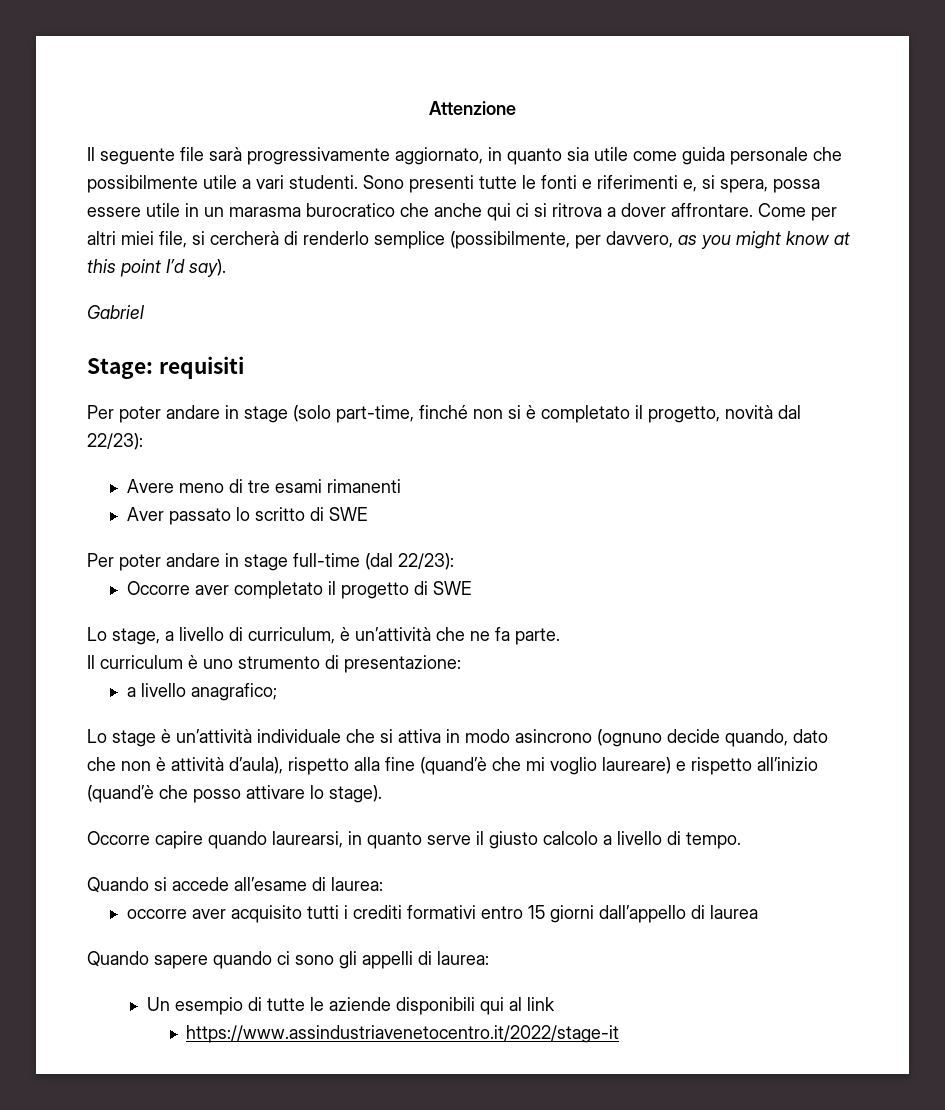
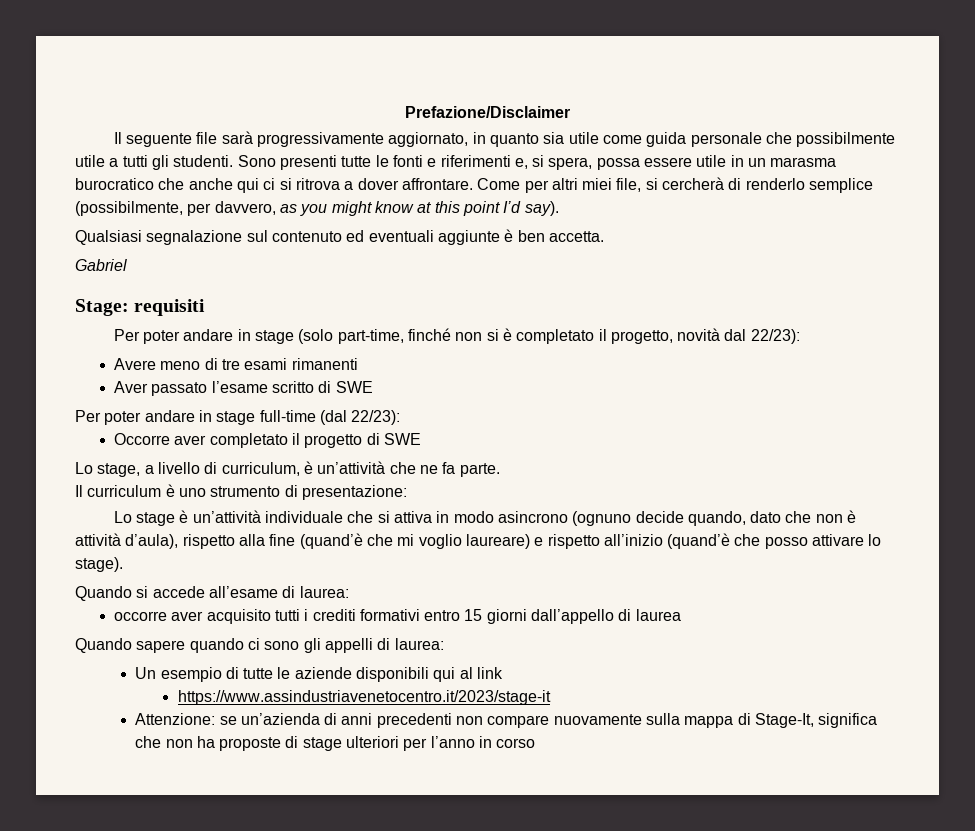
[429,101,516,115] Attenzione -> [405,106,570,118] Prefazione/Disclaimer
[256,175,284,189] vari -> [122,155,169,170] tutti gli
(226, 268) none -> [75,229,604,245] // Qualsiasi segnalazione sul contenuto ed eventuali aggiunte è ben accetta.
[235,507,250,521] lo -> [211,381,268,393] l’esame
[126,683,277,701] // a livello anagrafico; -> (407, 492) none
[87,831,741,849] // Occorre capire quando laurearsi, in quanto serve il giusto calcolo a livello di tempo. -> (123, 564) none
[186,1025,620,1043] https://www.assindustriavenetocentro.it/2022/stage-it -> [177,690,551,705] [135,713,878,728] [135,736,536,751] https://www.assindustriavenetocentro.it/2023/stage-it // Attenzione: se un’azienda di anni precedenti non compare nuovamente sulla mappa di Stage-It, significa che non ha proposte di stage ulteriori per l’anno in corso

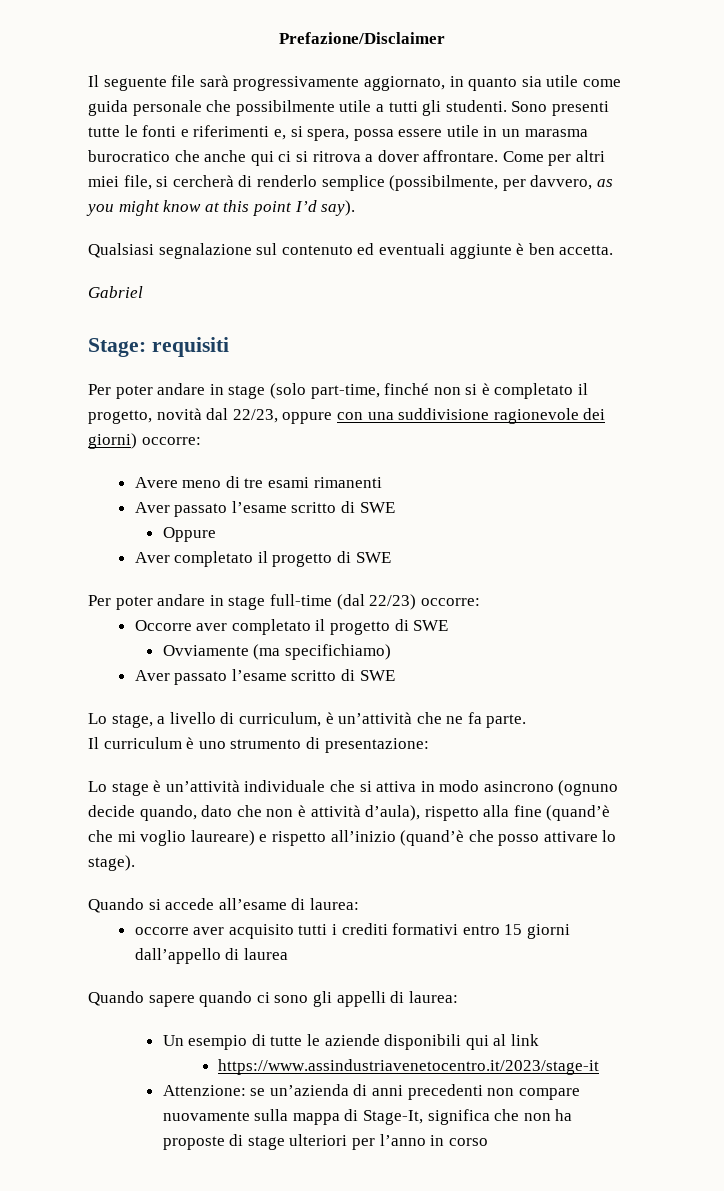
[750,329,800,344] 22/23): -> [232,408,606,424] [88,433,201,449] 22/23, oppure con una suddivisione ragionevole dei giorni) occorre:
(373, 387) none -> [162,527,216,542] [134,551,391,567] // Oppure // Aver completato il progetto di SWE
[351,410,401,425] 22/23): -> [369,594,480,610] 22/23) occorre:
(421, 439) none -> [162,644,391,660] [134,669,395,685] // Ovviamente (ma specifichiamo) // Aver passato l’esame scritto di SWE

